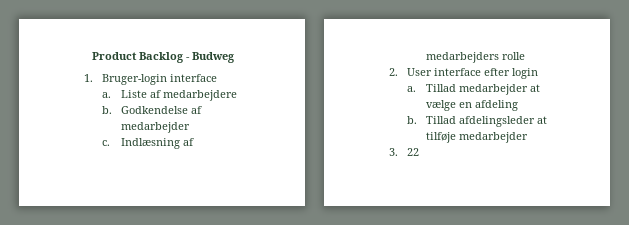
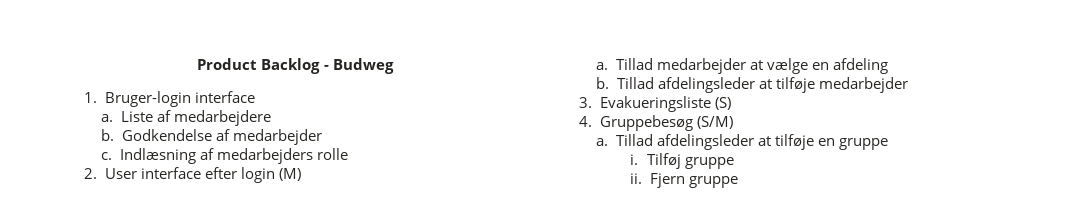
(539, 73) none -> [278,168,301,181] (M)
[407,148,420,156] 22 -> [599,96,731,112] [579,115,733,131] [596,134,888,150] [630,153,735,169] [630,173,738,188] Evakueringsliste (S) // 4. Gruppebesøg (S/M) // a. Tillad afdelingsleder at tilføje en gruppe // i. Tilføj gruppe // ii. Fjern gruppe

